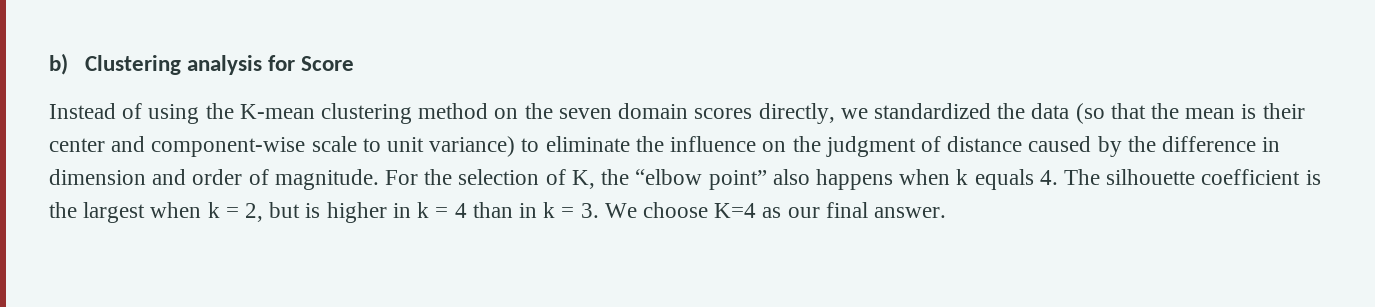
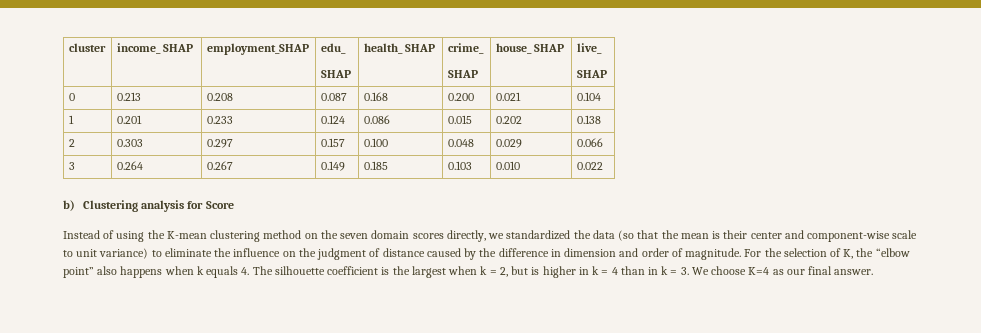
(49, 64) none -> [68,43,106,52] [116,43,193,54] [206,43,309,55] [320,43,346,54] [320,70,351,78] [363,43,435,54] [447,43,484,54] [447,70,478,78] [495,43,564,54] [576,43,602,54] [576,70,607,78] [68,93,75,101] [116,92,141,101] [206,93,233,101] [320,93,347,101] [363,92,388,101] [447,93,474,101] [495,92,521,101] [576,92,601,101] [68,115,74,124] [116,115,142,124] [206,116,233,124] [320,115,345,124] [363,115,390,124] [447,115,472,124] [495,116,522,124] [576,115,601,124] [68,139,75,147] [116,139,143,147] [206,139,233,148] [320,138,345,147] [363,138,388,147] [447,139,474,147] [495,139,522,148] [576,138,603,147] [68,162,75,170] [116,161,143,170] [206,161,233,170] [320,161,345,171] [363,161,388,170] [447,161,472,170] [495,161,520,170] [576,162,603,170] cluster | income_ SHAP | employment_SHAP | edu_ // SHAP | health_ SHAP | crime_ // SHAP | house_ SHAP | live_ // SHAP // 0 | 0.213 | 0.208 | 0.087 | 0.168 | 0.200 | 0.021 | 0.104 // 1 | 0.201 | 0.233 | 0.124 | 0.086 | 0.015 | 0.202 | 0.138 // 2 | 0.303 | 0.297 | 0.157 | 0.100 | 0.048 | 0.029 | 0.066 // 3 | 0.264 | 0.267 | 0.149 | 0.185 | 0.103 | 0.010 | 0.022 //

